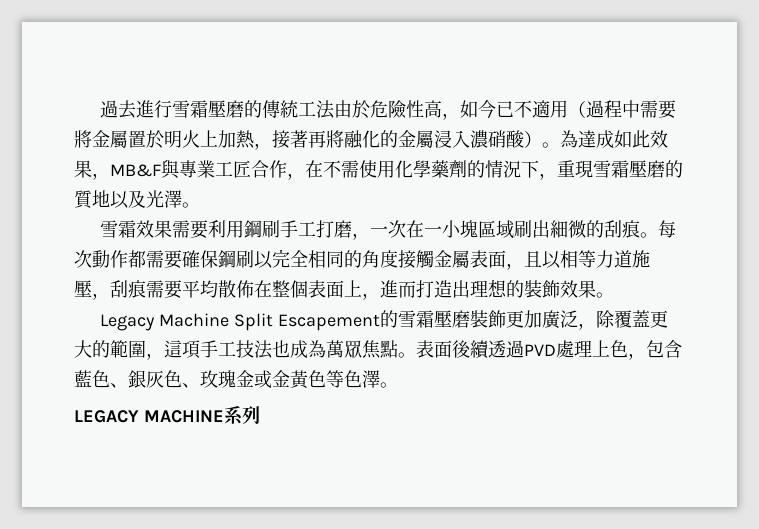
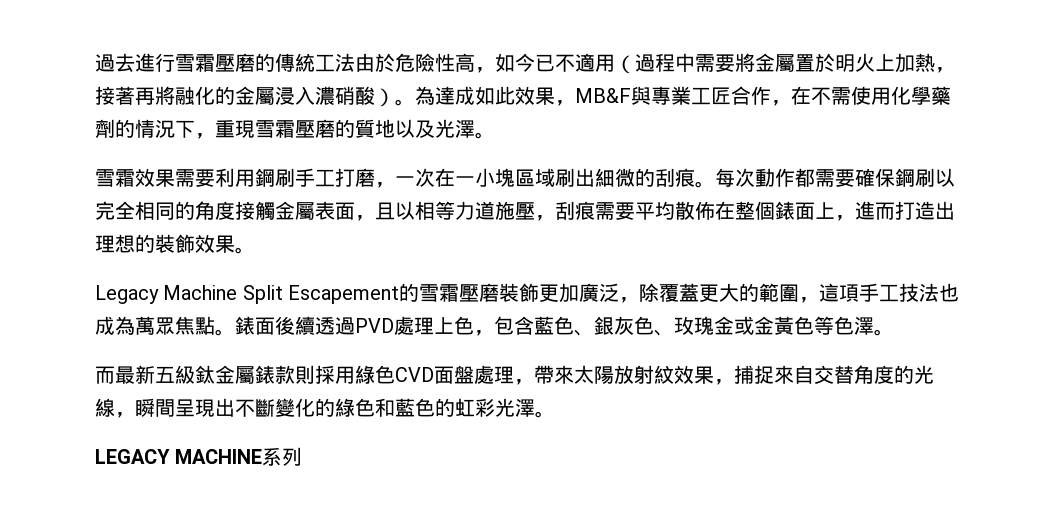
[308,280,326,298] 表 -> [775,201,795,220] 錶
[416,340,434,358] 表 -> [235,316,255,335] 錶
(398, 385) none -> [95,365,934,385] [95,398,555,418] // 而最新五級鈦金屬錶款則採用綠色CVD面盤處理，帶來太陽放射紋效果，捕捉來自交替角度的光線，瞬間呈現出不斷變化的綠色和藍色的虹彩光澤。

